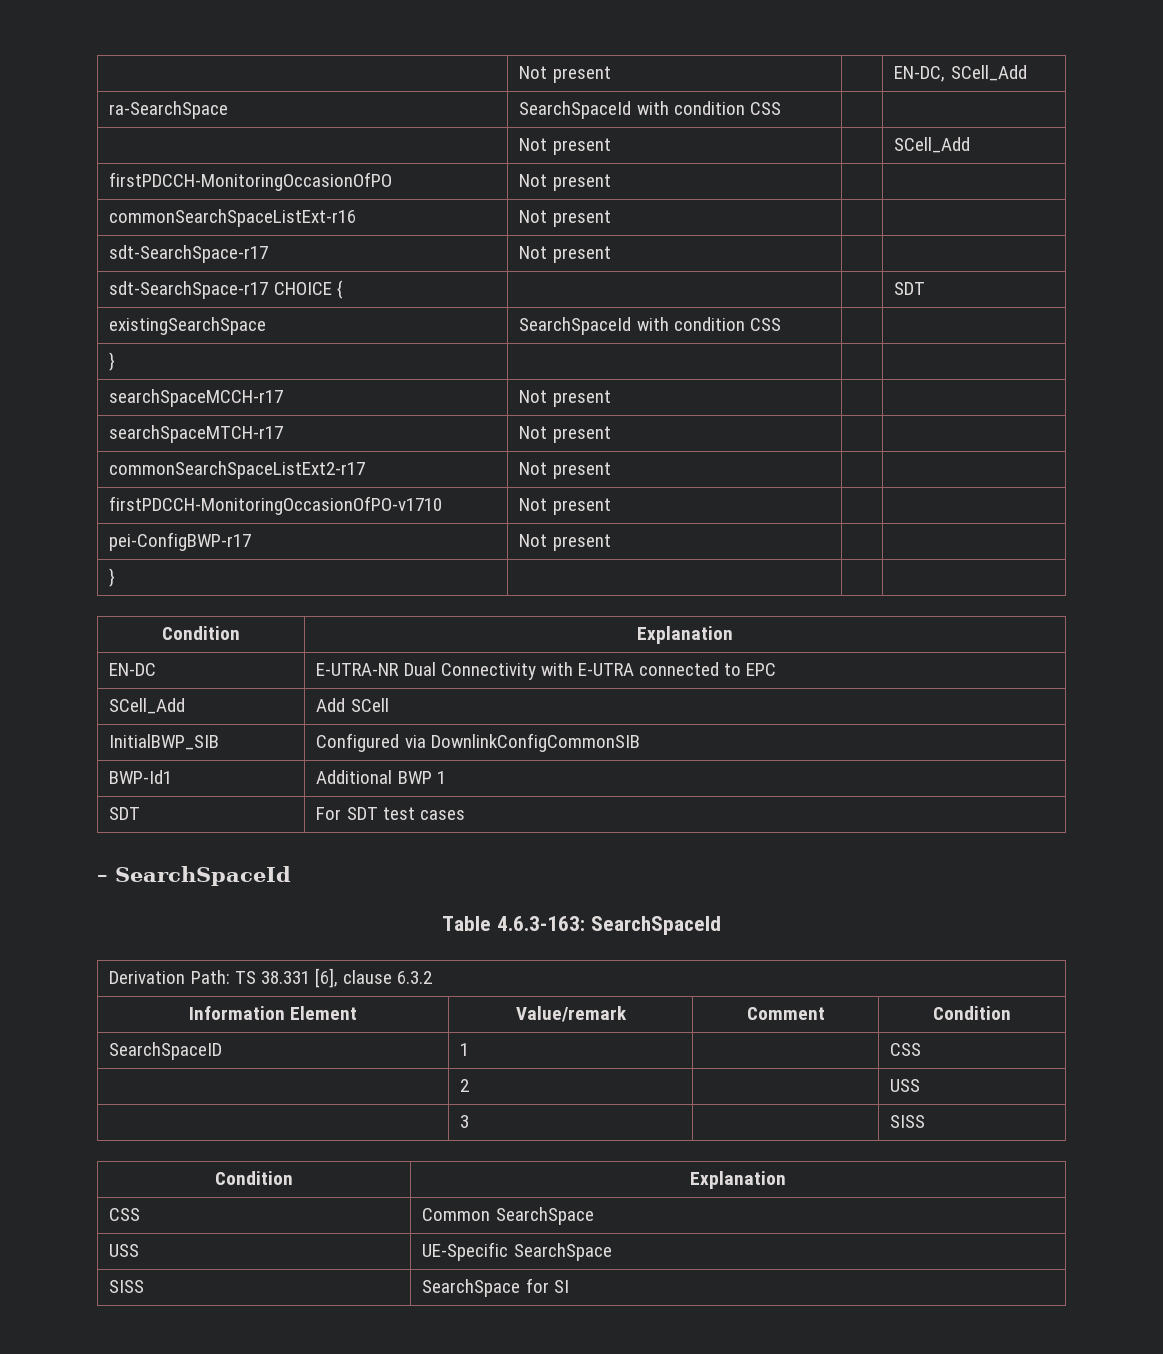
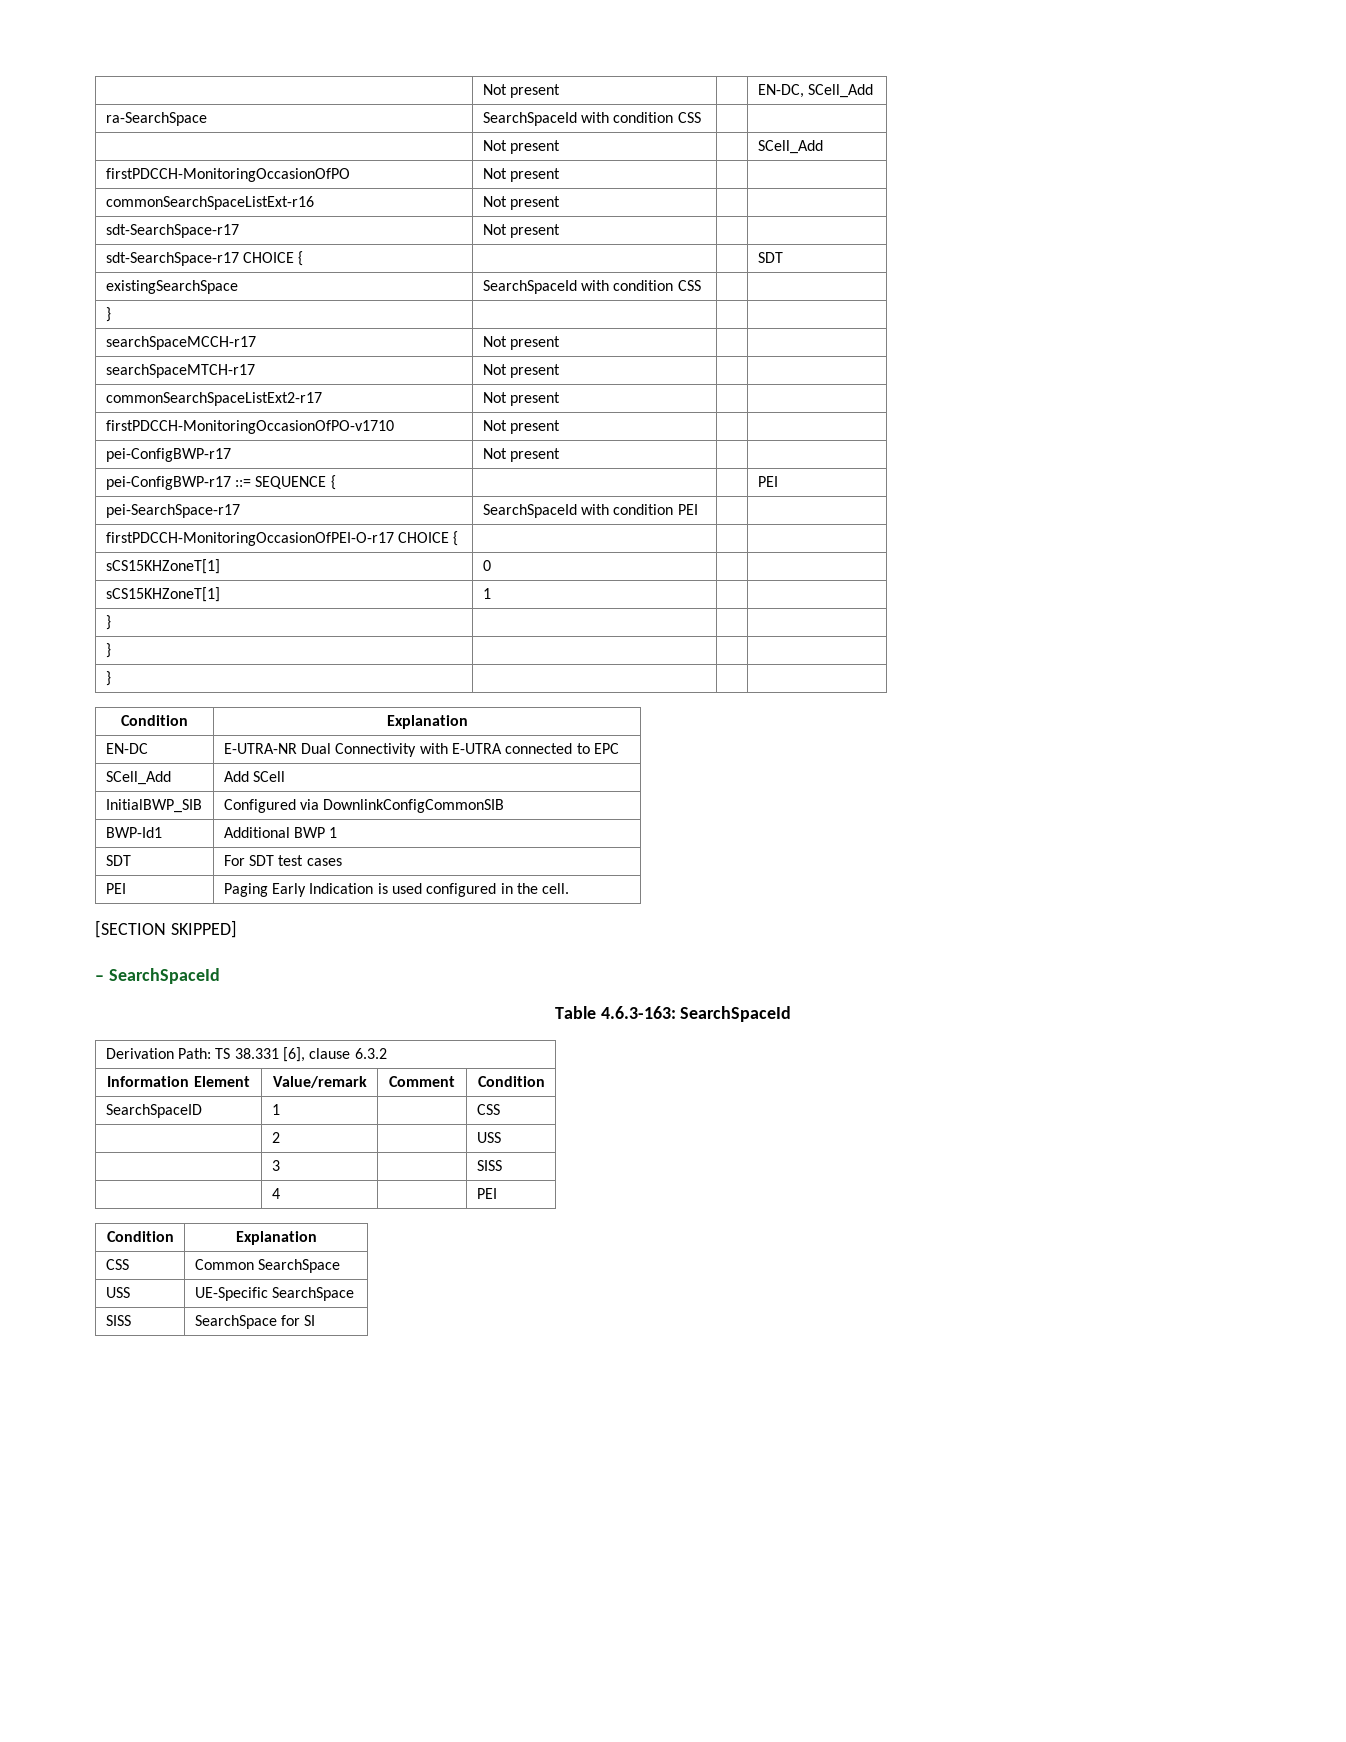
(611, 542) none -> [105,475,336,490] [757,476,778,487] [105,504,240,518] [482,504,698,518] [105,531,459,546] [105,559,220,574] [482,560,491,571] [105,587,220,602] [482,588,491,599] [105,615,111,630] [105,643,111,658] // pei-ConfigBWP-r17 ::= SEQUENCE { | | | PEI // pei-SearchSpace-r17 | SearchSpaceId with condition PEI | | // firstPDCCH-MonitoringOccasionOfPEI-O-r17 CHOICE { | | | // sCS15KHZoneT[1] | 0 | | // sCS15KHZoneT[1] | 1 | | // } | | | // } | | |
(465, 815) none -> [105,883,126,894] [223,883,570,897] [95,920,237,938] // PEI | Paging Early Indication is used configured in the cell. // [SECTION SKIPPED]
(926, 1121) none -> [271,1188,280,1199] [476,1188,497,1199] // | 4 | | PEI

